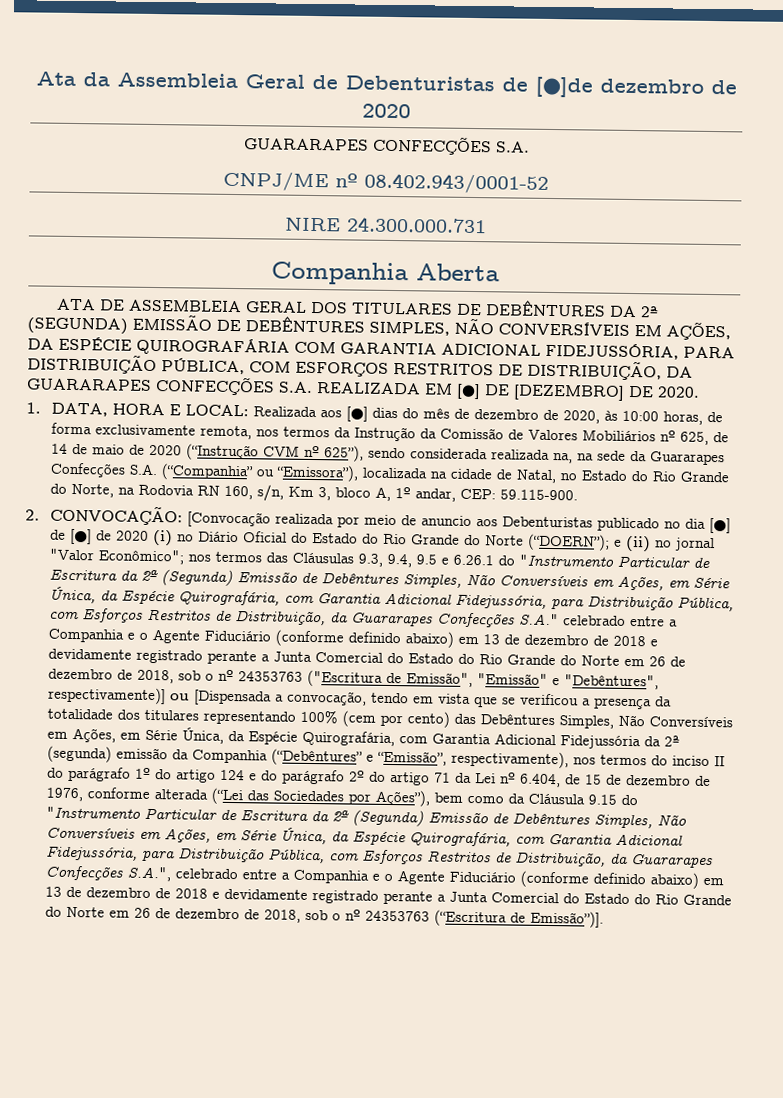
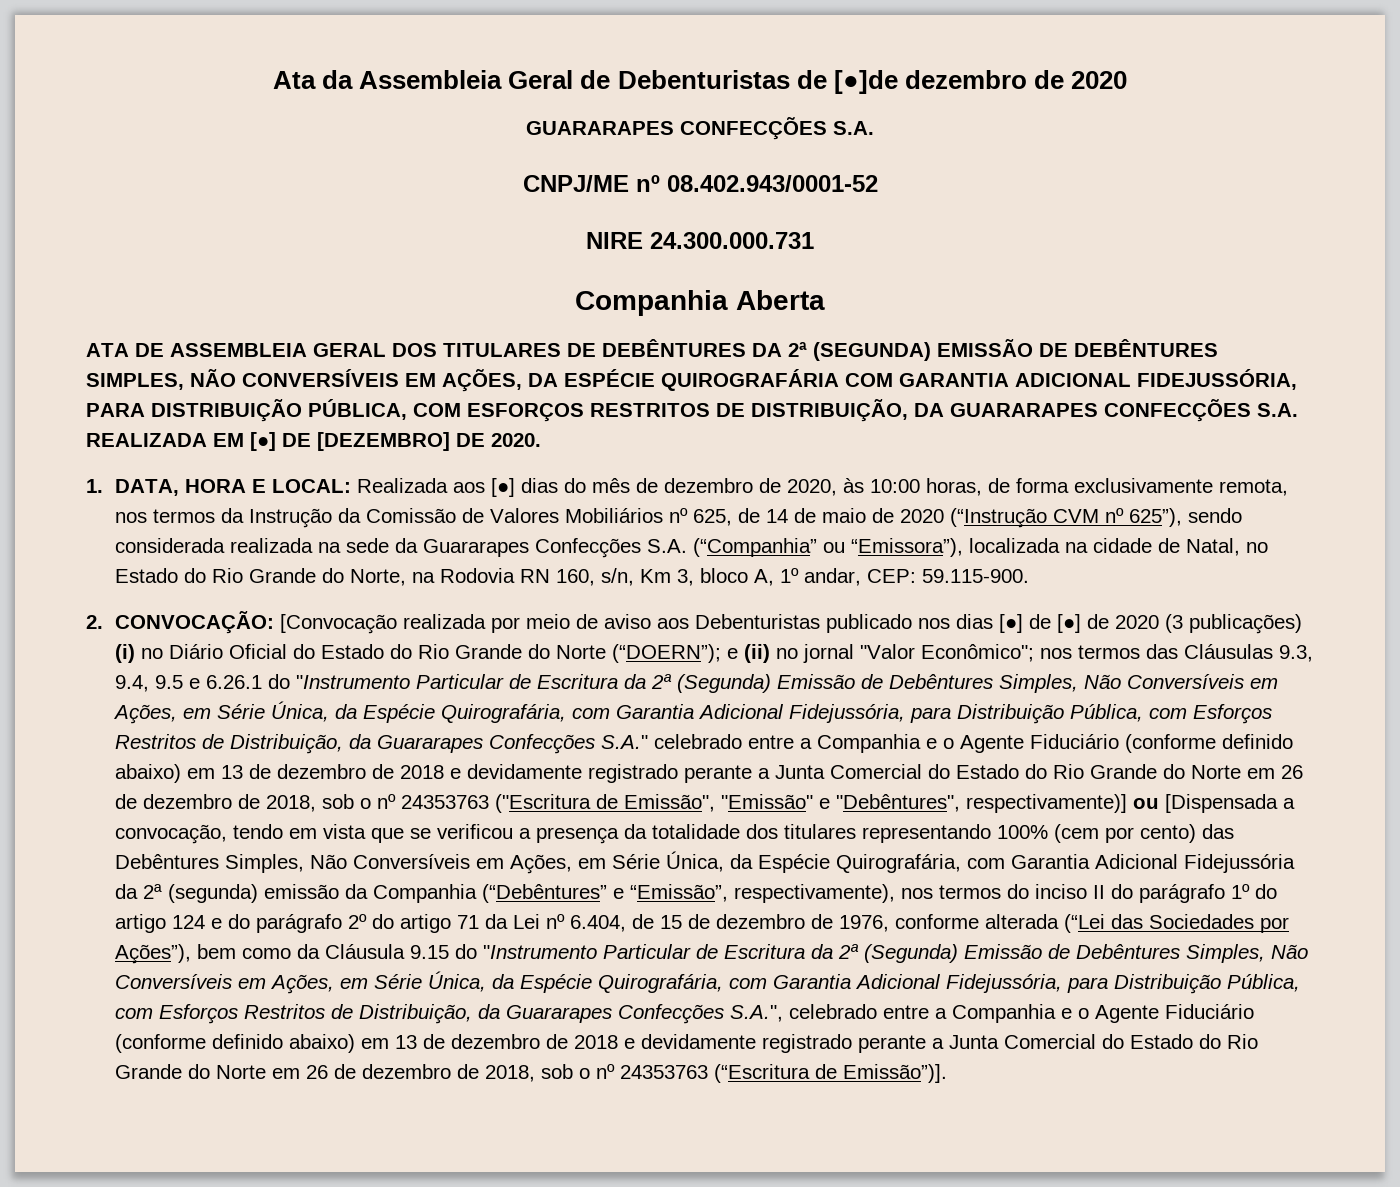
[553,453,574,464] na, -> (314, 545) none
[421,515,473,527] anuncio -> [604,614,652,629] aviso
[664,518,707,529] no dia -> [918,614,994,629] nos dias
(150, 535) none -> [1165,614,1303,634] (3 publicações)

